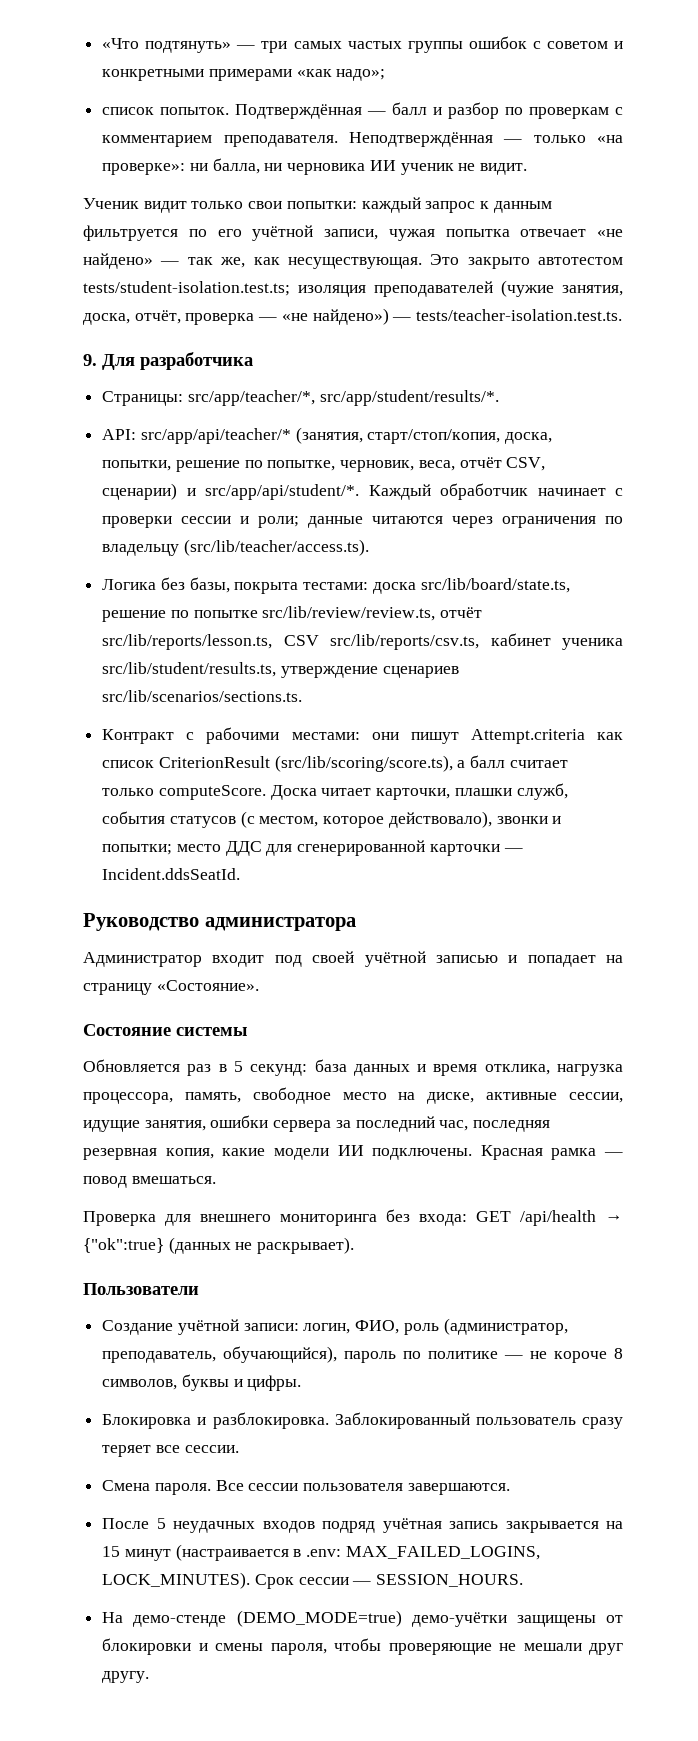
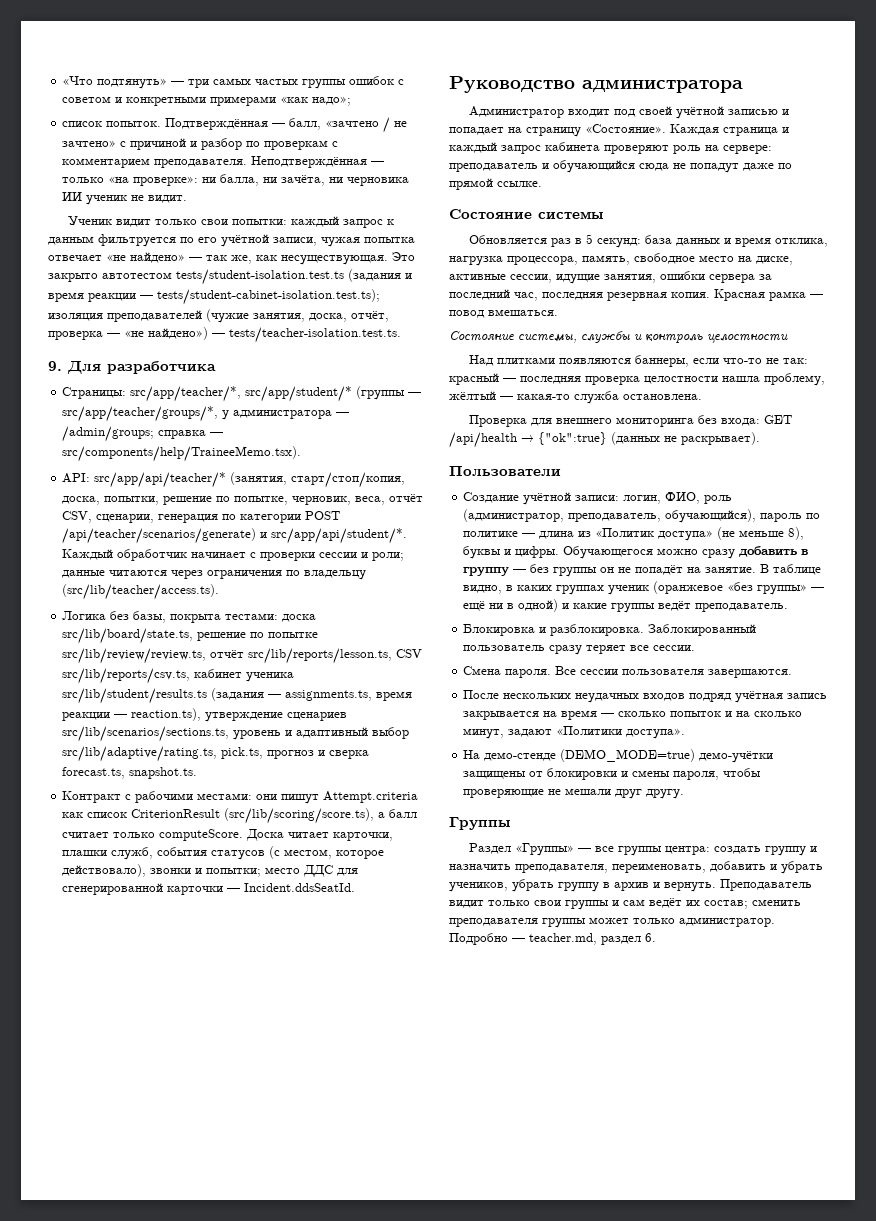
[392,102,428,115] балл -> [289,117,408,133] [62,138,187,150] балл, «зачтено / не зачтено» с причиной
(283, 167) none -> [281,175,344,186] зачёта, ни
[83,281,290,296] tests/student-isolation.test.ts; -> [176,269,412,285] [48,289,380,305] tests/student-isolation.test.ts (задания и время реакции — tests/student-cabinet-isolation.test.ts);
[319,390,499,406] src/app/student/results/*. -> [245,386,422,402] [62,406,350,422] [62,426,224,442] [62,446,302,462] src/app/student/* (группы — src/app/teacher/groups/*, у администратора — /admin/groups; справка — src/components/help/TraineeMemo.tsx).
[102,483,178,500] сценарии) -> [96,511,341,523] [62,528,257,544] сценарии, генерация по категории POST /api/teacher/scenarios/generate)
[102,662,459,678] [102,690,303,702] src/lib/student/results.ts, утверждение сценариев src/lib/scenarios/sections.ts. -> [62,688,413,704] [62,708,348,722] [62,726,410,742] [62,746,370,762] [62,767,198,779] src/lib/student/results.ts (задания — assignments.ts, время реакции — reaction.ts), утверждение сценариев src/lib/scenarios/sections.ts, уровень и адаптивный выбор src/lib/adaptive/rating.ts, pick.ts, прогноз и сверка forecast.ts, snapshot.ts.
(259, 985) none -> [670,124,789,136] [449,142,772,154] [449,160,792,173] [449,178,542,190] Каждая страница и каждый запрос кабинета проверяют роль на сервере: преподаватель и обучающийся сюда не попадут даже по прямой ссылке.
[165,1145,473,1160] копия, какие модели ИИ подключены. -> [671,292,710,298] копия.
(216, 1180) none -> [449,331,788,343] [468,355,808,367] [449,373,825,386] [449,391,702,404] // Состояние системы, службы и контроль целостности // Над плитками появляются баннеры, если что-то не так: красный — последняя проверка целостности нашла проблему, жёлтый — какая-то служба остановлена.
[530,1348,623,1363] [102,1374,302,1391] не короче 8 символов, буквы и цифры. -> [539,527,805,541] [463,546,809,559] [463,564,822,577] [463,581,825,595] [463,599,789,613] длина из «Политик доступа» (не меньше 8), буквы и цифры. Обучающегося можно сразу добавить в группу — без группы он не попадёт на занятие. В таблице видно, в каких группах ученик (оранжевое «без группы» — ещё ни в одной) и какие группы ведёт преподаватель.
[156,1518,166,1529] 5 -> [503,693,572,699] нескольких
[102,1544,540,1561] [102,1572,524,1589] 15 минут (настраивается в .env: MAX_FAILED_LOGINS, LOCK_MINUTES). Срок сессии — SESSION_HOURS. -> [561,710,803,720] [463,726,686,739] время — сколько попыток и на сколько минут, задают «Политики доступа».
(150, 1677) none -> [449,817,510,830] [468,843,817,856] [449,861,823,874] [449,879,812,892] [449,898,801,910] [449,917,775,928] [449,933,656,945] // Группы // Раздел «Группы» — все группы центра: создать группу и назначить преподавателя, переименовать, добавить и убрать учеников, убрать группу в архив и вернуть. Преподаватель видит только свои группы и сам ведёт их состав; сменить преподавателя группы может только администратор. Подробно — teacher.md, раздел 6.

